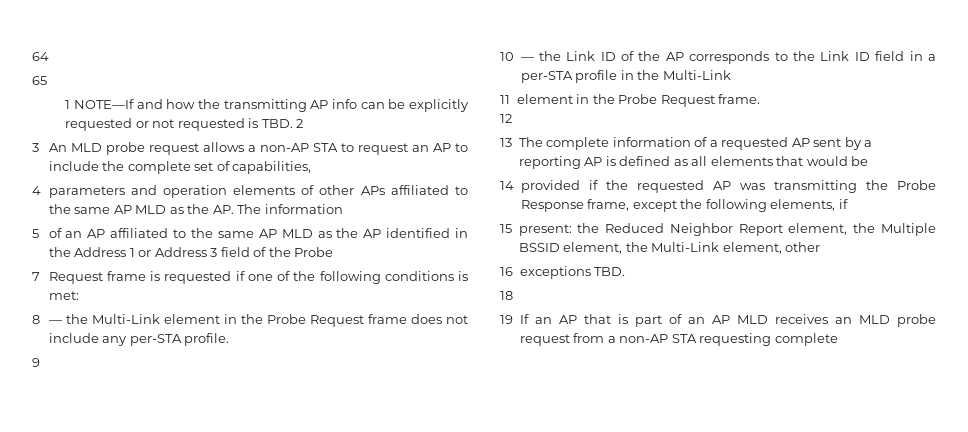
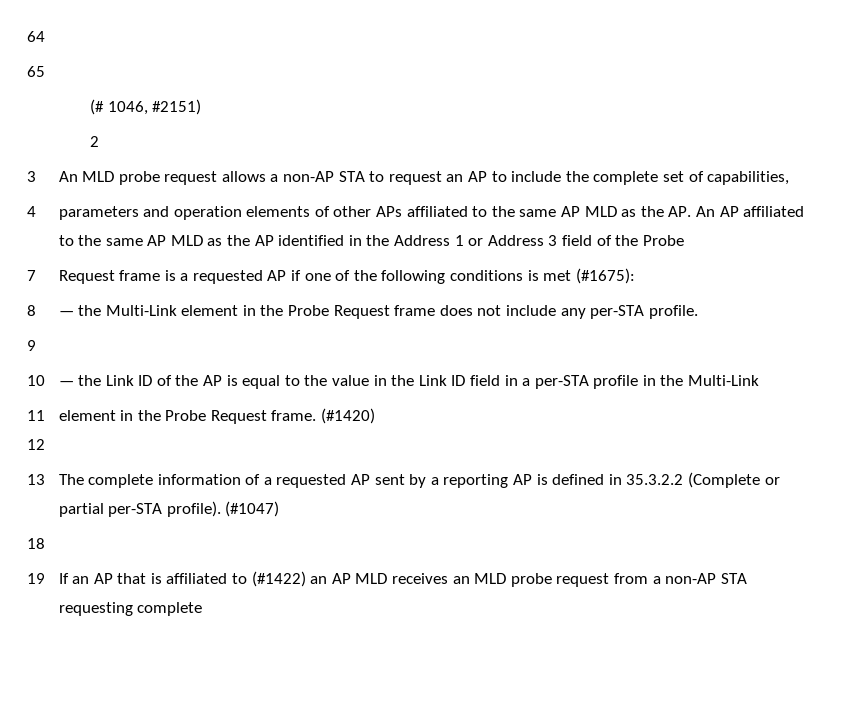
[65,99,470,112] [65,118,293,131] 1 NOTE—If and how the transmitting AP info can be explicitly requested or not requested is TBD. -> [89,99,202,115] (# 1046, #2151) //
[237,204,343,214] [32,228,83,238] The information // 5 of an -> [695,206,715,217] An
[164,271,232,284] requested -> [180,270,287,284] a requested AP
[48,291,79,300] met: -> [543,268,635,284] met (#1675):
[689,51,788,64] corresponds to -> [226,375,387,389] is equal to the value in
(761, 99) none -> [321,408,376,424] (#1420)
[673,156,869,166] [500,180,936,193] [520,199,848,212] [500,223,936,236] [518,242,821,254] [500,266,626,279] as all elements that would be // 14 provided if the requested AP was transmitting the Probe Response frame, except the following elements, if // 15 present: the Reduced Neighbor Report element, the Multiple BSSID element, the Multi-Link element, other // 16 exceptions TBD. -> [608,472,780,488] [58,501,280,517] in 35.3.2.2 (Complete or partial per-STA profile). (#1047)
[634,314,682,327] part of -> [166,571,306,587] affiliated to (#1422)

